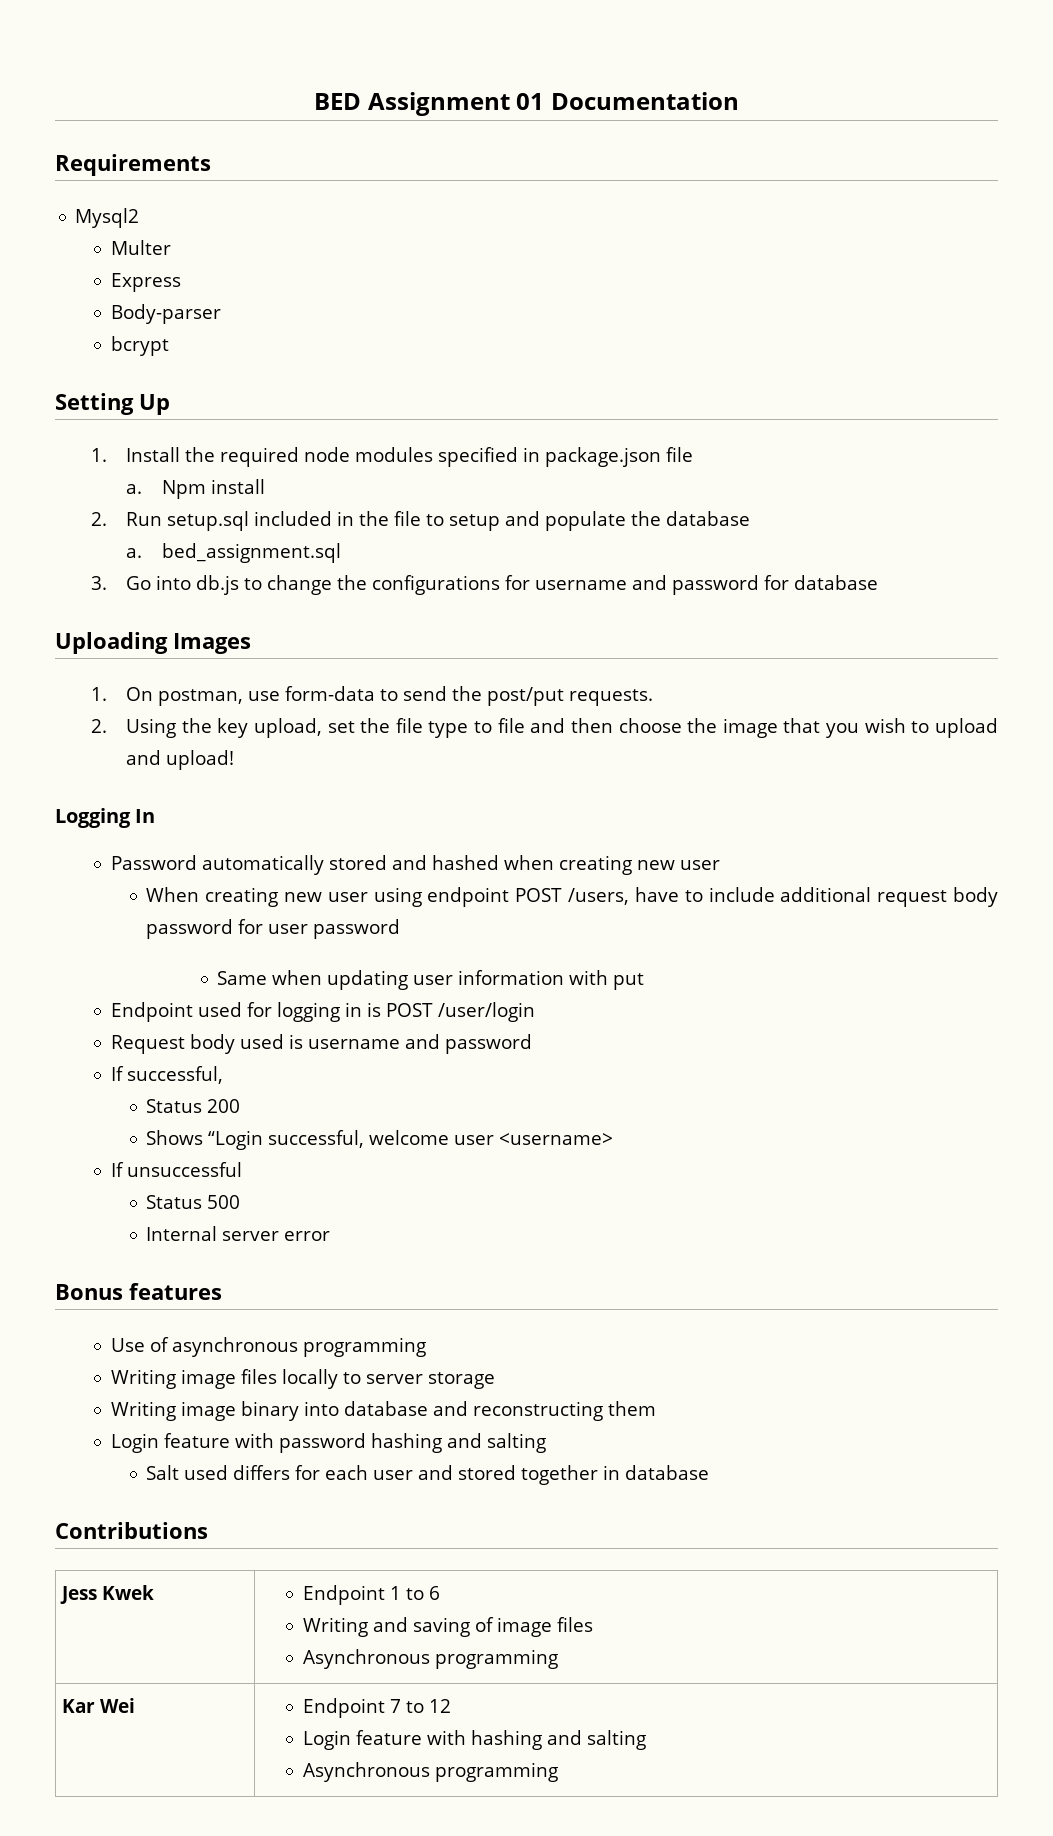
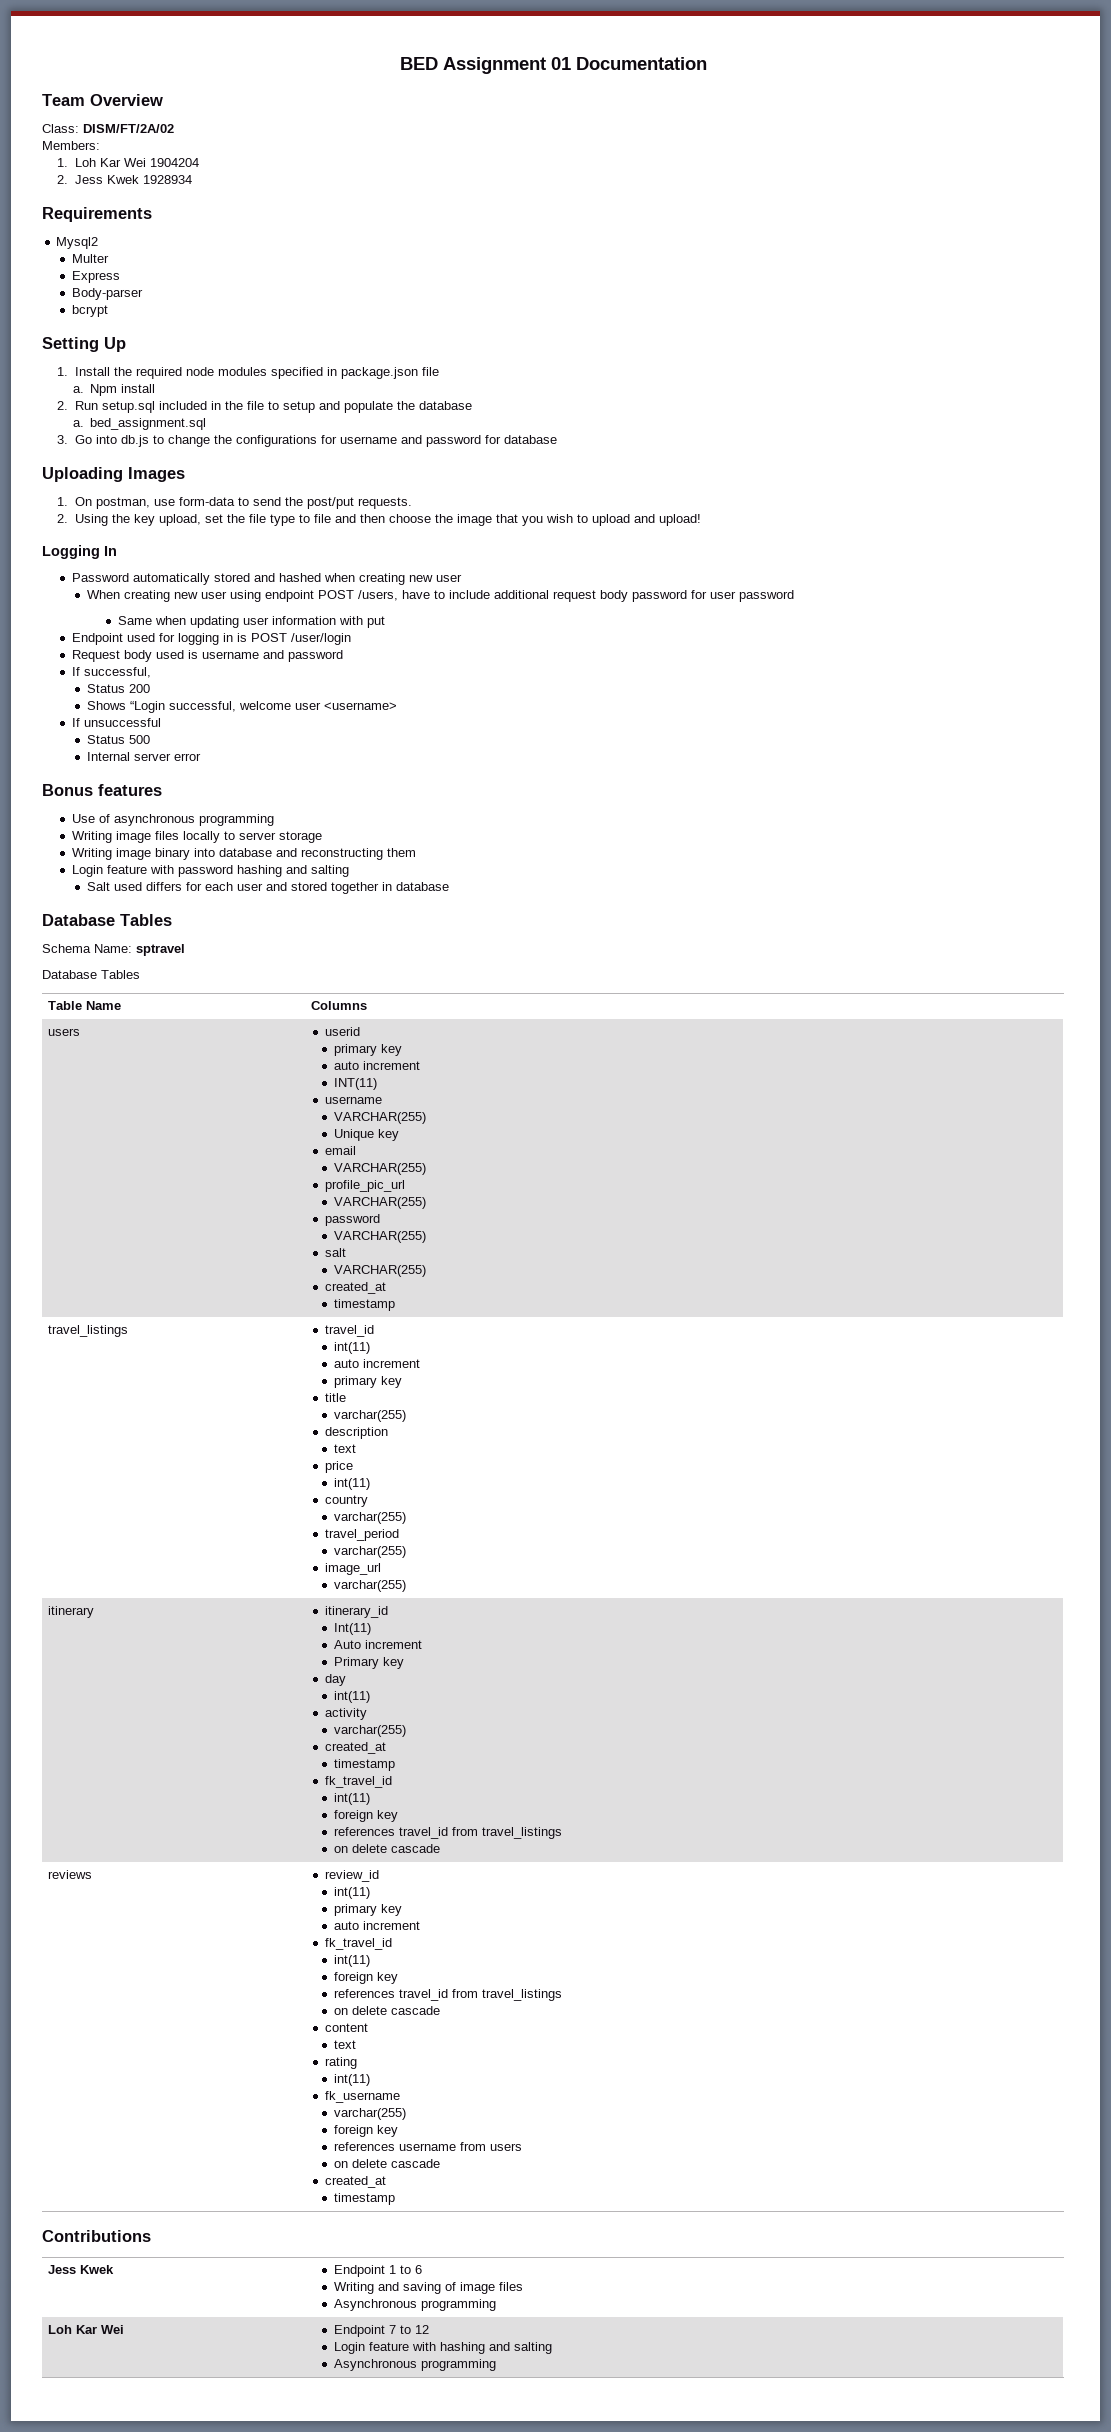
(739, 101) none -> [42,94,163,106] [42,124,174,133] [42,141,100,150] [57,158,199,167] [57,175,192,184] // Team Overview // Class: DISM/FT/2A/02 // Members: // 1. Loh Kar Wei 1904204 // 2. Jess Kwek 1928934
(710, 1472) none -> [42,914,172,926] [42,944,185,956] [42,970,140,979] [47,1001,121,1010] [310,1001,367,1010] [47,1028,80,1036] [324,1027,360,1036] [334,1044,403,1056] [334,1061,421,1070] [334,1078,378,1090] [324,1096,382,1104] [334,1112,427,1124] [334,1129,400,1141] [324,1146,356,1155] [334,1163,427,1175] [324,1180,405,1192] [334,1197,427,1209] [324,1214,380,1226] [334,1231,427,1243] [324,1248,346,1257] [334,1265,427,1277] [324,1282,386,1294] [334,1299,396,1311] [47,1325,128,1337] [324,1325,374,1337] [334,1342,371,1354] [334,1359,421,1368] [334,1376,403,1388] [324,1393,346,1402] [334,1410,407,1422] [324,1427,388,1439] [334,1444,357,1453] [324,1461,353,1473] [334,1478,371,1490] [324,1495,368,1507] [334,1512,407,1524] [324,1529,399,1541] [334,1546,407,1558] [324,1563,381,1575] [334,1580,407,1592] [47,1606,94,1618] [324,1606,388,1618] [334,1623,372,1635] [334,1640,423,1649] [334,1657,405,1669] [324,1674,346,1686] [334,1691,371,1703] [324,1708,367,1720] [334,1725,407,1737] [324,1742,386,1754] [334,1759,396,1771] [324,1776,392,1788] [334,1793,371,1805] [334,1810,399,1822] [334,1827,563,1839] [334,1844,441,1853] [47,1870,92,1879] [324,1870,379,1882] [334,1887,371,1899] [334,1904,403,1916] [334,1921,421,1930] [324,1938,392,1950] [334,1955,371,1967] [334,1972,399,1984] [334,1989,563,2001] [334,2006,441,2015] [324,2023,368,2032] [334,2040,357,2049] [324,2057,357,2069] [334,2074,371,2086] [324,2091,400,2103] [334,2108,407,2120] [334,2125,399,2137] [334,2142,523,2151] [334,2159,441,2168] [324,2176,386,2188] [334,2193,396,2205] // Database Tables // Schema Name: sptravel // Database Tables // Table Name | Columns // users | userid // primary key // auto increment // INT(11) // username // VARCHAR(255) // Unique key // email // VARCHAR(255) // profile_pic_url // VARCHAR(255) // password // VARCHAR(255) // salt // VARCHAR(255) // created_at // timestamp // travel_listings | travel_id // int(11) // auto increment // primary key // title // varchar(255) // description // text // price // int(11) // country // varchar(255) // travel_period // varchar(255) // image_url // varchar(255) // itinerary | itinerary_id // Int(11) // Auto increment // Primary key // day // int(11) // activity // varchar(255) // created_at // timestamp // fk_travel_id // int(11) // foreign key // references travel_id from travel_listings // on delete cascade // reviews | review_id // int(11) // primary key // auto increment // fk_travel_id // int(11) // foreign key // references travel_id from travel_listings // on delete cascade // content // text // rating // int(11) // fk_username // varchar(255) // foreign key // references username from users // on delete cascade // created_at // timestamp
(559, 1659) none -> [47,2325,72,2334] Loh

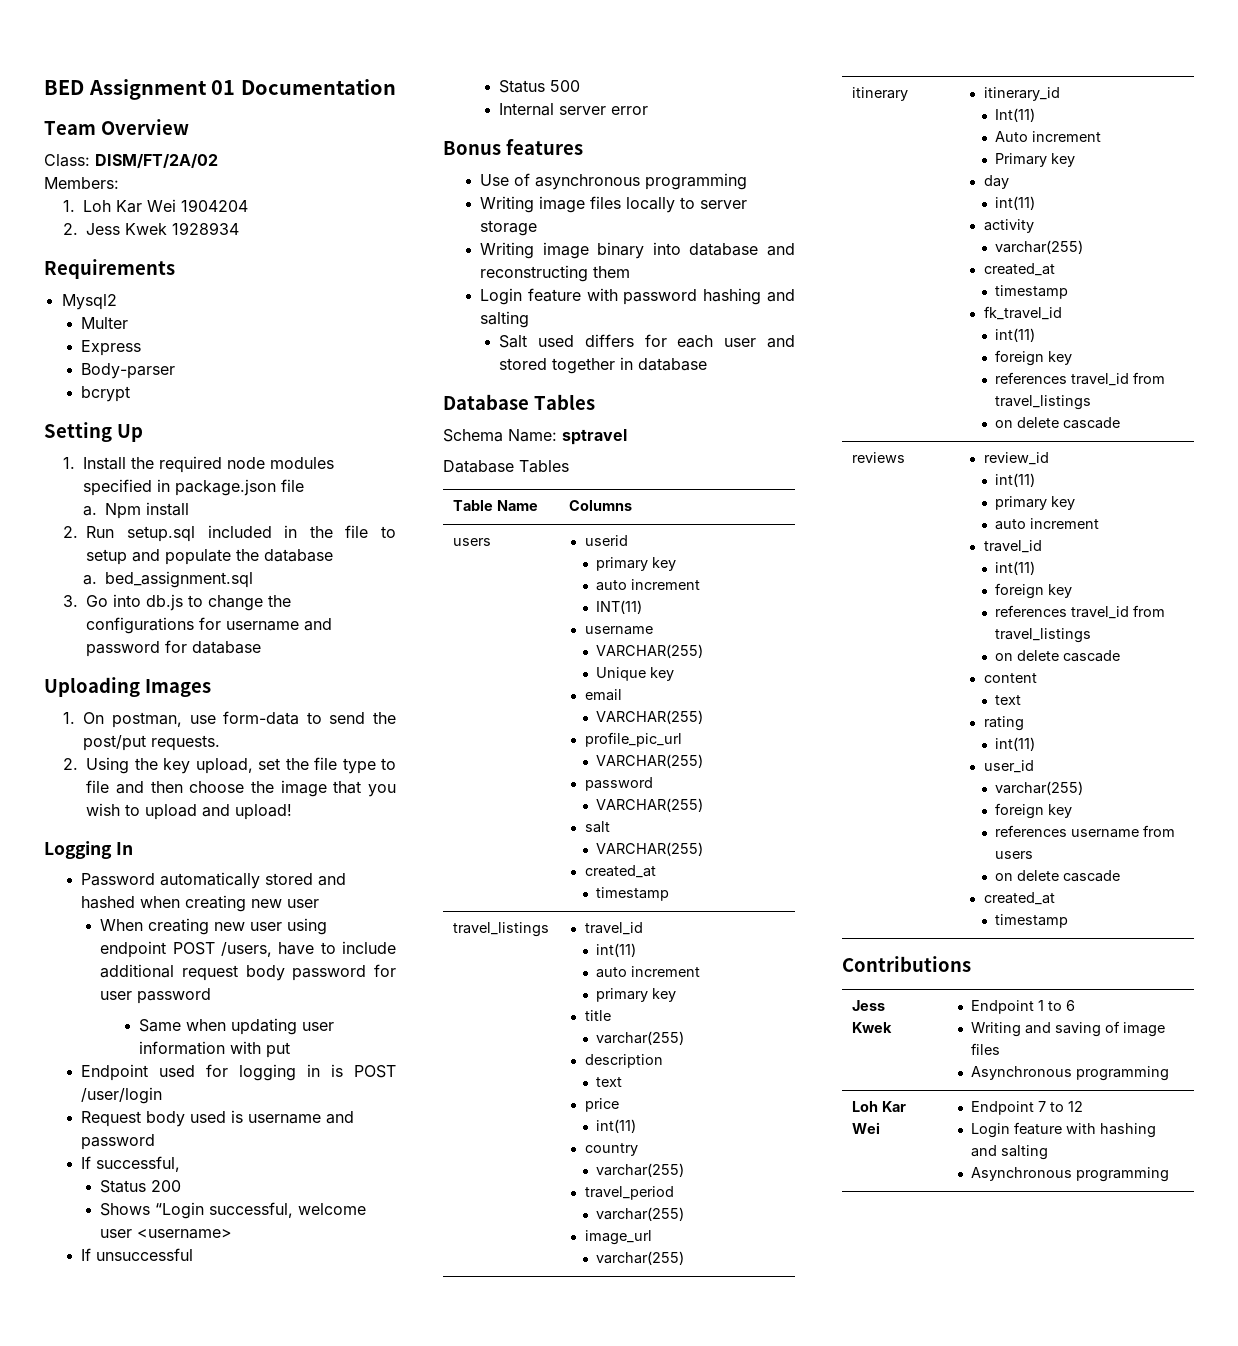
[324,1938,392,1950] fk_travel_id -> [983,540,1042,553] travel_id
[324,2091,400,2103] fk_username -> [983,760,1034,773] user_id

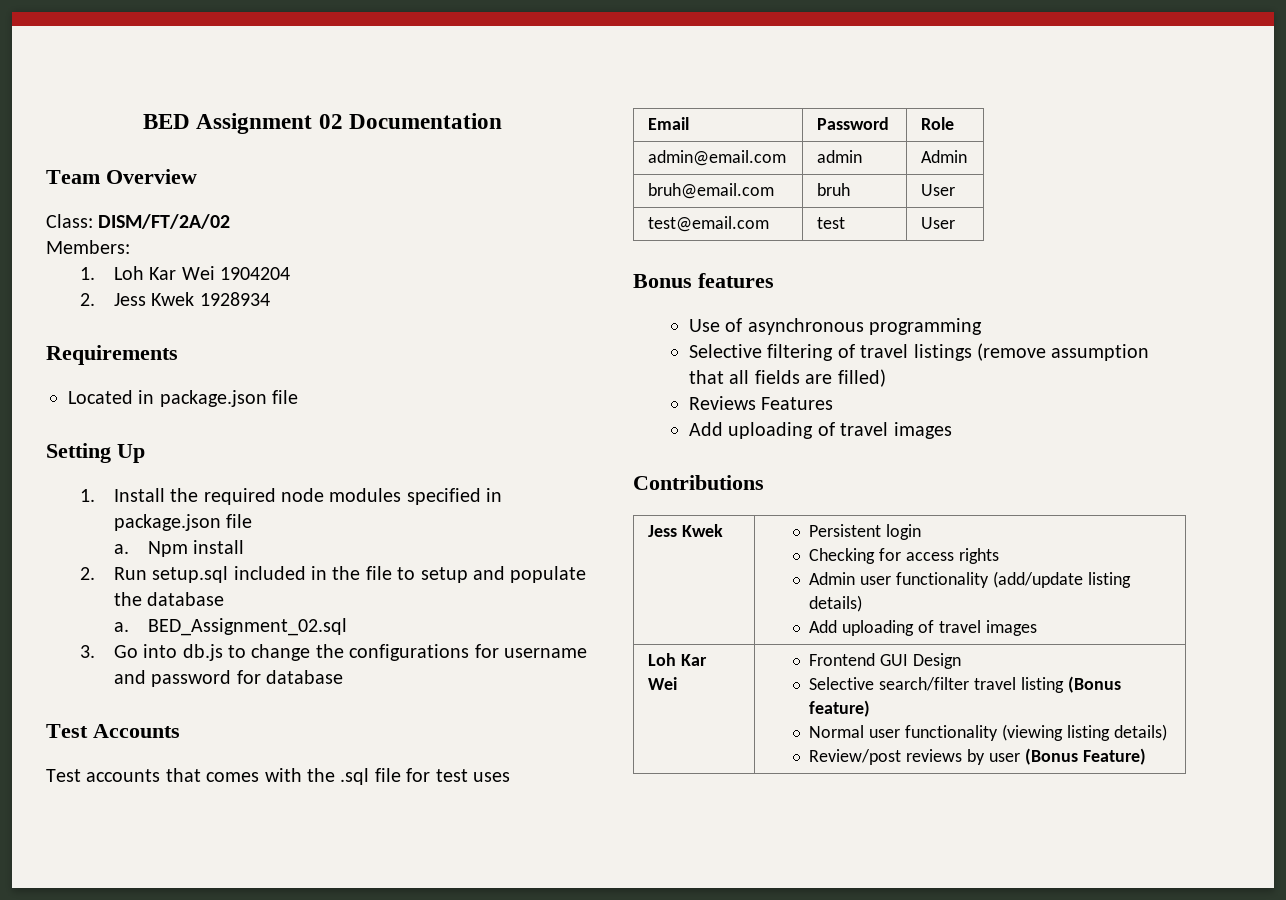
[211,80,236,95] 01 -> [318,114,343,129] 02
[61,294,117,310] [80,317,128,329] [80,340,141,356] [80,363,175,379] [80,386,130,402] Mysql2 // Multer // Express // Body-parser // bcrypt -> [68,390,299,407] Located in package.json file
[104,571,253,588] bed_assignment.sql -> [147,618,347,636] BED_Assignment_02.sql
[44,677,211,697] [63,711,396,728] [83,735,221,751] [63,757,396,774] [86,780,397,797] [86,803,293,820] [44,841,133,859] [80,872,346,889] [80,895,319,912] [100,918,328,935] [100,941,396,958] [100,964,396,981] [100,988,212,1004] [138,1018,334,1035] [138,1041,290,1058] [80,1064,396,1081] [80,1087,162,1104] [80,1110,354,1127] [80,1134,155,1150] [80,1156,180,1172] [100,1180,182,1193] [100,1202,367,1219] [100,1229,233,1239] [80,1248,193,1261] [499,80,581,93] [499,103,649,116] Uploading Images // 1. On postman, use form-data to send the post/put requests. // 2. Using the key upload, set the file type to file and then choose the image that you wish to upload and upload! // Logging In // Password automatically stored and hashed when creating new user // When creating new user using endpoint POST /users, have to include additional request body password for user password // Same when updating user information with put // Endpoint used for logging in is POST /user/login // Request body used is username and password // If successful, // Status 200 // Shows “Login successful, welcome user <username> // If unsuccessful // Status 500 // Internal server error -> [46,724,180,738] [46,768,510,785] [648,117,690,130] [817,117,890,130] [921,117,955,130] [648,150,787,166] [817,150,863,163] [921,150,968,163] [648,183,775,199] [817,183,851,196] [921,184,956,196] [648,216,770,232] [817,217,846,229] [921,217,956,229] Test Accounts // Test accounts that comes with the .sql file for test uses // Email | Password | Role // admin@email.com | admin | Admin // bruh@email.com | bruh | User // test@email.com | test | User
[479,196,747,213] [479,220,537,236] [479,242,795,259] [479,265,630,282] [479,288,795,305] [479,311,529,328] [499,334,795,348] [499,357,708,374] [443,394,595,410] [443,429,627,445] [443,460,569,473] [452,500,538,511] [568,500,632,511] [452,538,491,546] [584,535,628,546] [596,557,677,571] [596,579,701,591] [596,600,643,614] [584,626,653,635] [596,644,704,658] [596,667,675,681] [584,689,622,701] [596,710,704,724] [584,732,682,747] [596,754,704,768] [584,777,653,791] [596,798,704,812] [584,821,610,833] [596,842,704,856] [584,865,656,878] [596,887,670,901] [452,922,549,937] [584,922,643,935] [596,943,637,957] [596,966,701,978] [596,988,677,1002] [584,1010,611,1021] [596,1031,685,1045] [584,1054,663,1068] [596,1077,623,1087] [584,1098,619,1112] [596,1119,637,1133] [584,1143,638,1156] [596,1163,685,1177] [584,1186,674,1200] [596,1207,685,1221] [584,1230,652,1245] [596,1251,685,1265] [851,87,908,101] [983,87,1060,101] [995,108,1036,122] [995,131,1102,142] [995,153,1076,167] [983,175,1009,189] [995,196,1036,210] [983,219,1034,233] [995,240,1084,254] [983,263,1055,276] [995,285,1069,299] [983,306,1062,320] [995,328,1036,342] [995,350,1073,366] [995,372,1166,386] [995,395,1092,410] [995,417,1121,429] [851,452,905,463] [983,452,1049,465] [995,473,1036,487] [995,496,1076,510] [995,518,1100,530] [983,540,1042,553] [995,561,1036,575] [995,583,1073,599] [995,605,1166,619] [995,628,1092,643] [995,650,1121,662] [983,673,1037,683] [995,695,1022,705] [983,716,1024,731] [995,737,1036,751] [983,760,1034,773] [995,781,1084,795] [995,803,1073,819] [995,825,1176,838] [995,851,1034,859] [995,870,1121,882] [983,892,1055,905] [995,914,1069,928] [842,956,971,972] [851,1000,885,1011] [851,1022,892,1033] [971,1000,1076,1014] [971,1021,1166,1037] [971,1043,1001,1055] [971,1066,1170,1081] [851,1101,906,1112] [851,1122,880,1134] [971,1101,1084,1115] [971,1122,1157,1138] [971,1145,1049,1160] [971,1167,1170,1182] Writing image files locally to server storage // Writing image binary into database and reconstructing them // Login feature with password hashing and salting // Salt used differs for each user and stored together in database // Database Tables // Schema Name: sptravel // Database Tables // Table Name | Columns // users | userid // primary key // auto increment // INT(11) // username // VARCHAR(255) // Unique key // email // VARCHAR(255) // profile_pic_url // VARCHAR(255) // password // VARCHAR(255) // salt // VARCHAR(255) // created_at // timestamp // travel_listings | travel_id // int(11) // auto increment // primary key // title // varchar(255) // description // text // price // int(11) // country // varchar(255) // travel_period // varchar(255) // image_url // varchar(255) // itinerary | itinerary_id // Int(11) // Auto increment // Primary key // day // int(11) // activity // varchar(255) // created_at // timestamp // fk_travel_id // int(11) // foreign key // references travel_id from travel_listings // on delete cascade // reviews | review_id // int(11) // primary key // auto increment // travel_id // int(11) // foreign key // references travel_id from travel_listings // on delete cascade // content // text // rating // int(11) // user_id // varchar(255) // foreign key // references username from users // on delete cascade // created_at // timestamp // Contributions // Jess Kwek | Endpoint 1 to 6 // Writing and saving of image files // Asynchronous programming // Loh Kar Wei | Endpoint 7 to 12 // Login feature with hashing and salting // Asynchronous programming -> [688,343,1150,361] [688,369,886,387] [688,396,834,410] [688,422,952,439] [633,475,764,490] [648,524,724,537] [809,524,922,540] [809,548,1000,564] [809,571,1131,588] [809,595,863,612] [809,620,1037,636] [648,653,708,666] [648,677,678,690] [809,653,962,669] [809,676,1121,693] [809,700,871,717] [809,724,1167,741] [809,748,1146,765] Selective filtering of travel listings (remove assumption that all fields are filled) // Reviews Features // Add uploading of travel images // Contributions // Jess Kwek | Persistent login // Checking for access rights // Admin user functionality (add/update listing details) // Add uploading of travel images // Loh Kar Wei | Frontend GUI Design // Selective search/filter travel listing (Bonus feature) // Normal user functionality (viewing listing details) // Review/post reviews by user (Bonus Feature)

